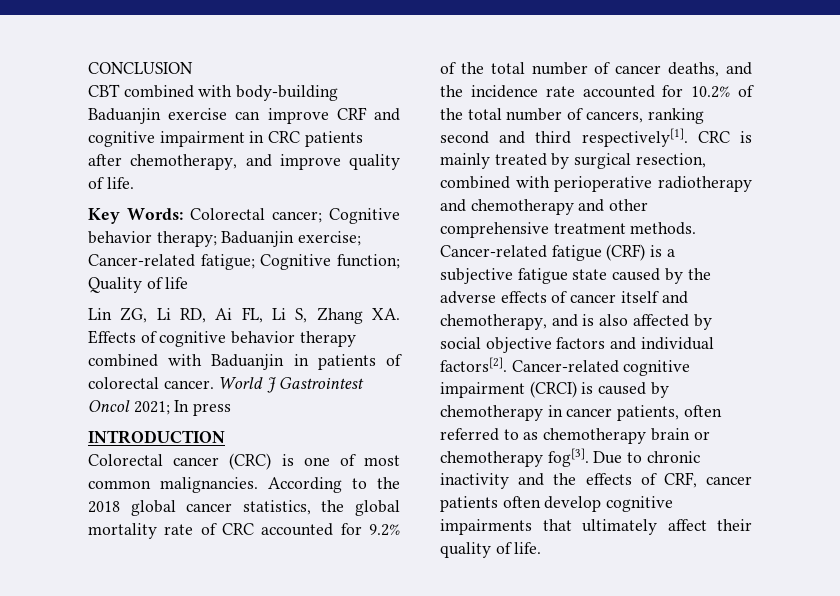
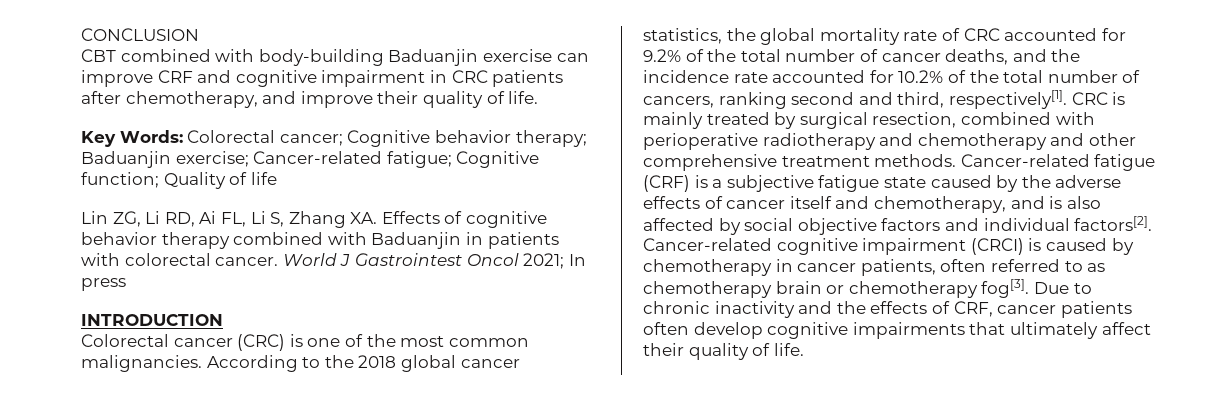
(341, 162) none -> [377,91,419,104] their
[385,354,402,366] of -> [81,253,120,266] with
(356, 460) none -> [366,334,396,347] the
[535,131,572,144] third -> [897,92,945,108] third,

